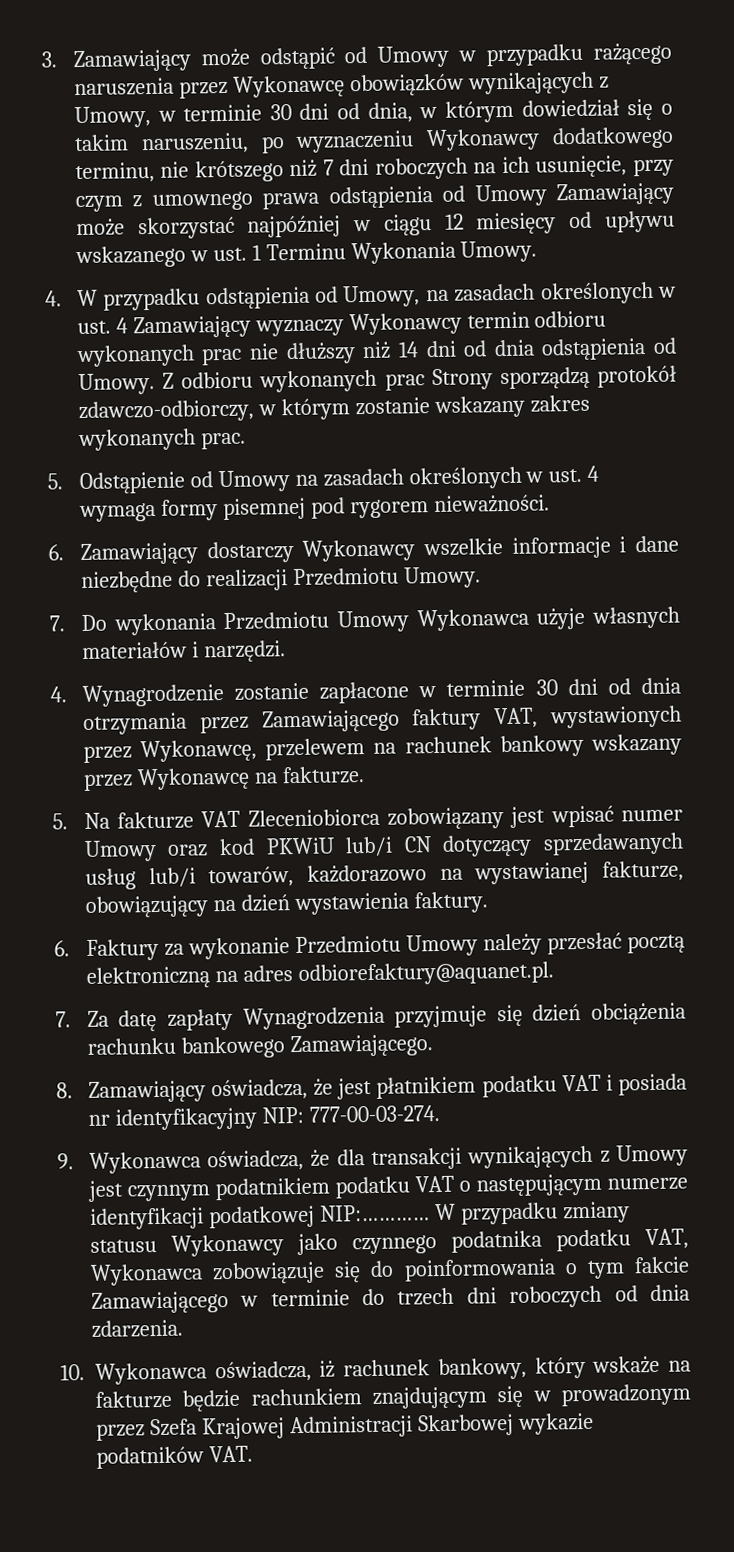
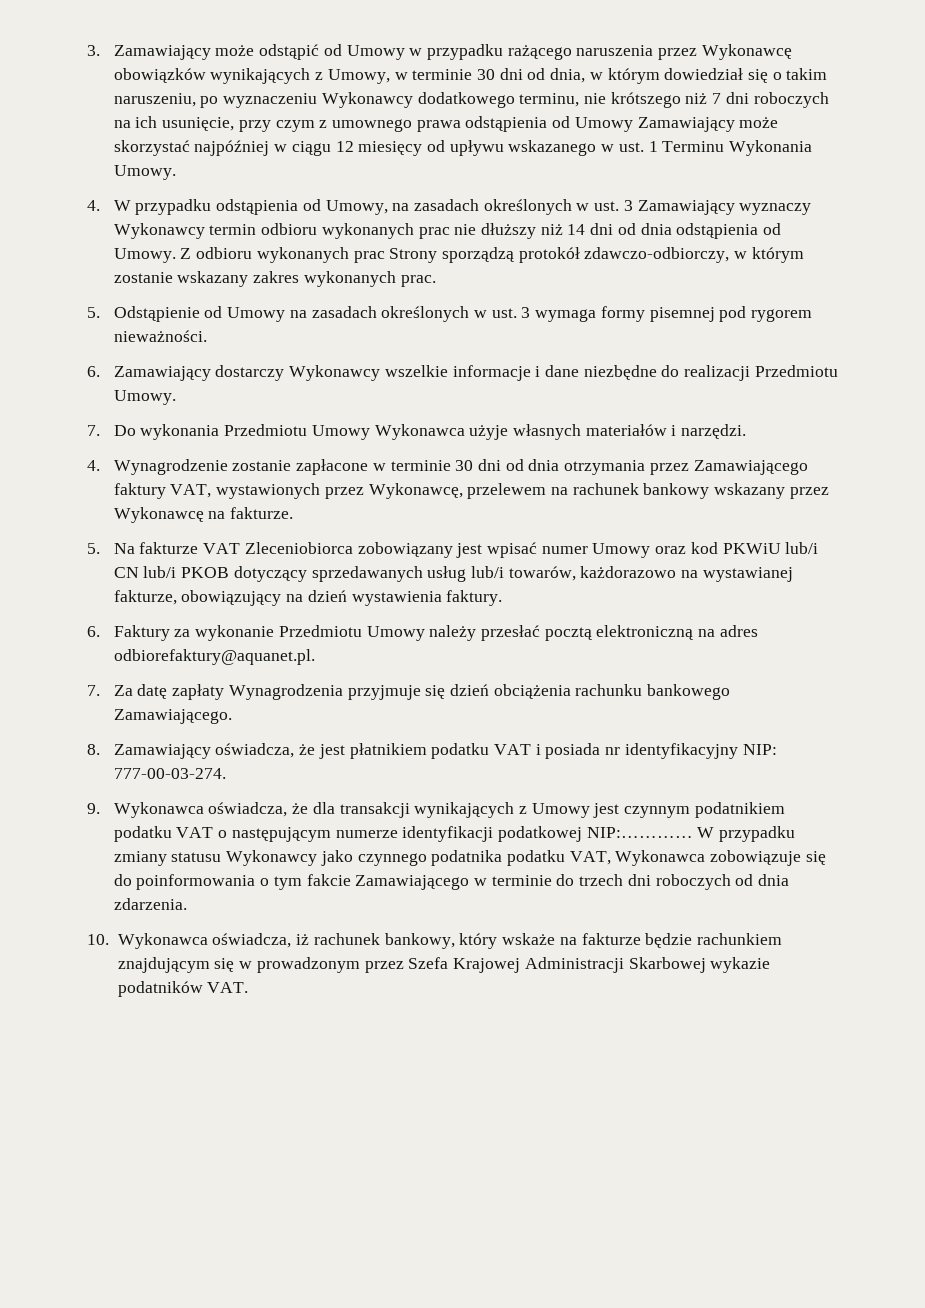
[115,317,128,334] 4 -> [623,200,633,211] 3
[587,465,600,482] 4 -> [521,307,531,318] 3
(432, 844) none -> [143,566,230,578] lub/i PKOB

